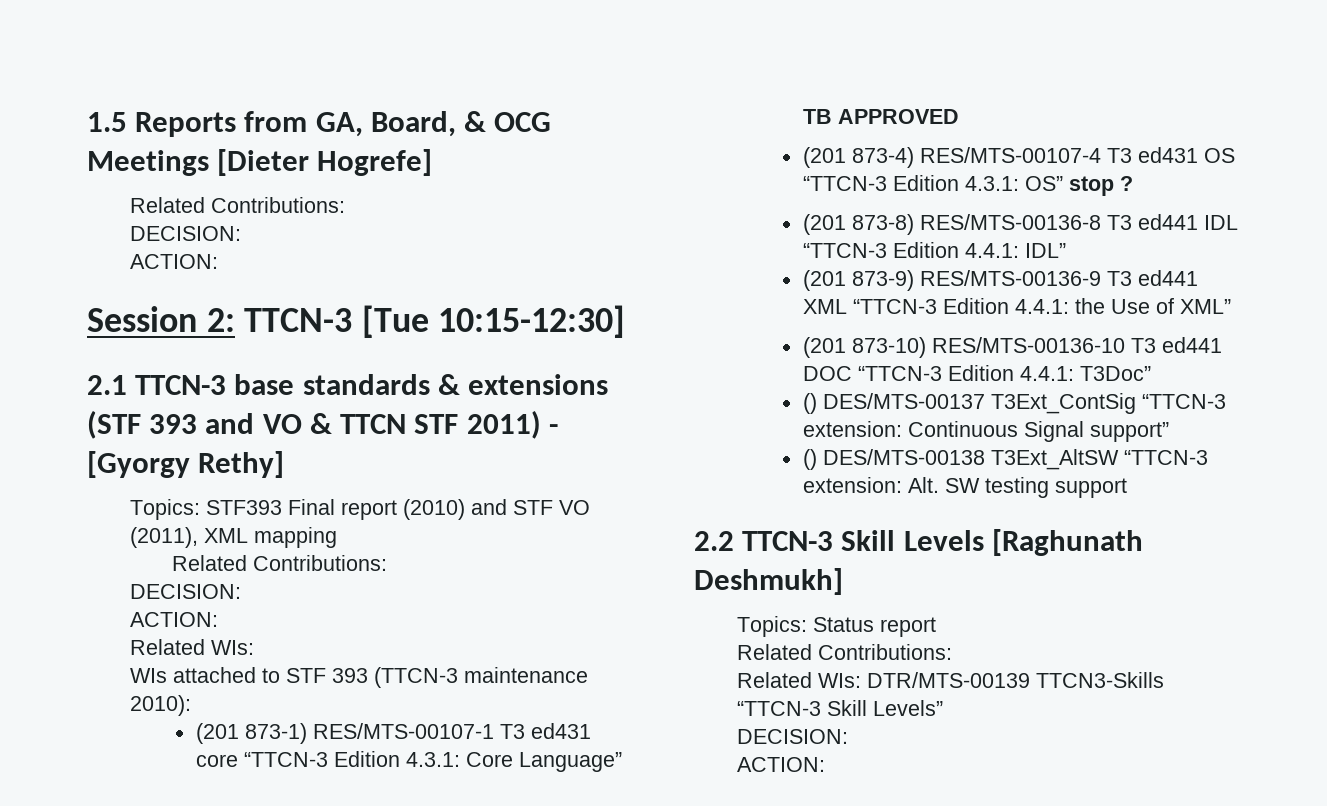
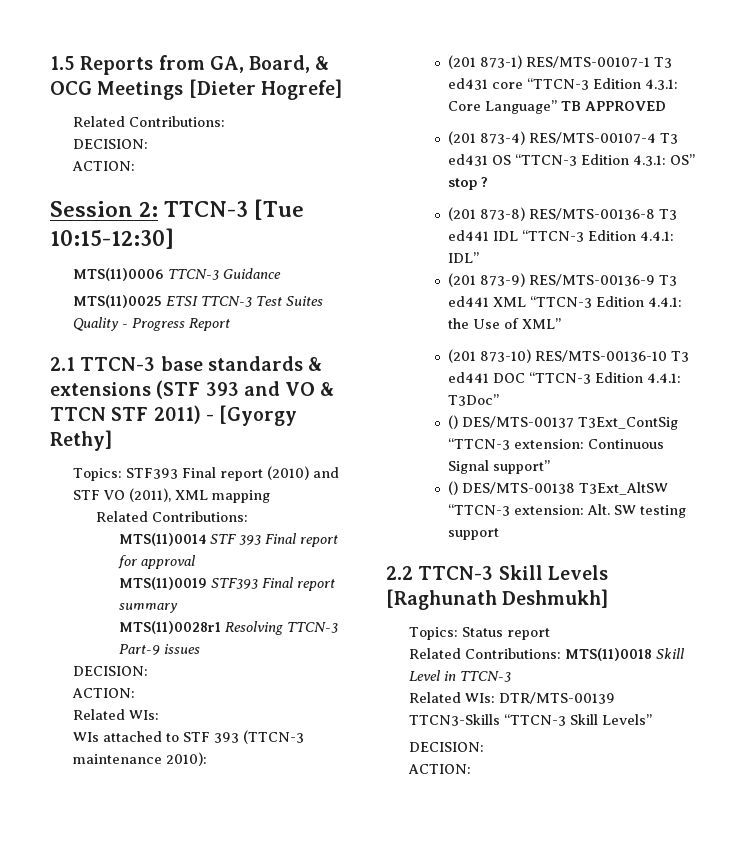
(626, 321) none -> [72,268,281,281] [72,295,323,308] [72,317,230,331] // MTS(11)0006 TTCN-3 Guidance // MTS(11)0025 ETSI TTCN-3 Test Suites Quality - Progress Report
(388, 563) none -> [118,533,338,547] [117,555,196,569] [118,577,335,591] [118,603,178,613] [118,621,338,635] [118,644,200,655] // MTS(11)0014 STF 393 Final report for approval // MTS(11)0019 STF393 Final report summary // MTS(11)0028r1 Resolving TTCN-3 Part-9 issues
(952, 652) none -> [564,648,685,661] [408,670,511,682] MTS(11)0018 Skill Level in TTCN-3

